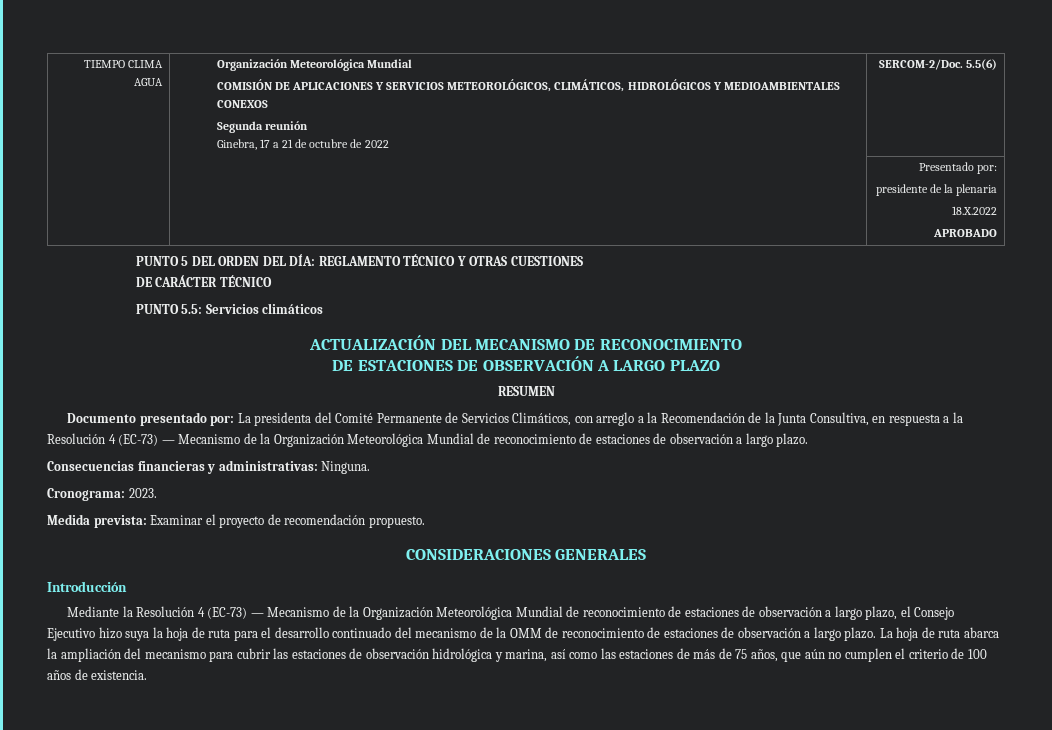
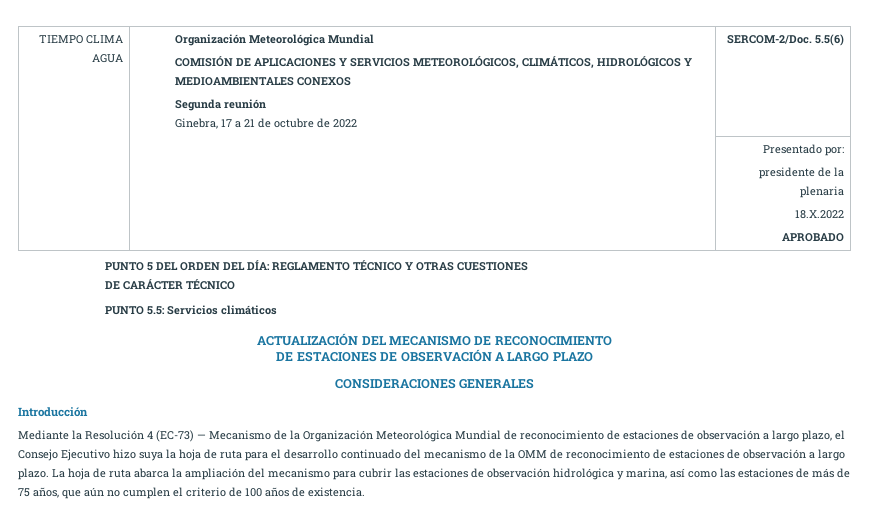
[497,386,555,396] [67,412,963,426] [47,433,809,447] [47,460,371,474] [47,488,157,501] [47,514,425,528] // RESUMEN // Documento presentado por: La presidenta del Comité Permanente de Servicios Climáticos, con arreglo a la Recomendación de la Junta Consultiva, en respuesta a la Resolución 4 (EC-73) — Mecanismo de la Organización Meteorológica Mundial de reconocimiento de estaciones de observación a largo plazo. // Consecuencias financieras y administrativas: Ninguna. // Cronograma: 2023. // Medida prevista: Examinar el proyecto de recomendación propuesto. -> (593, 357) none

